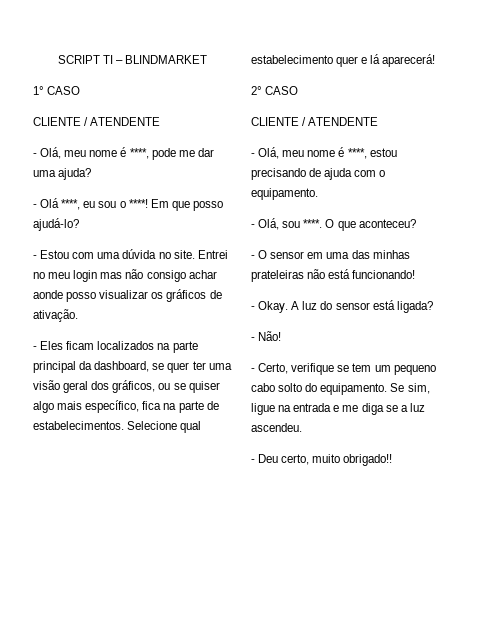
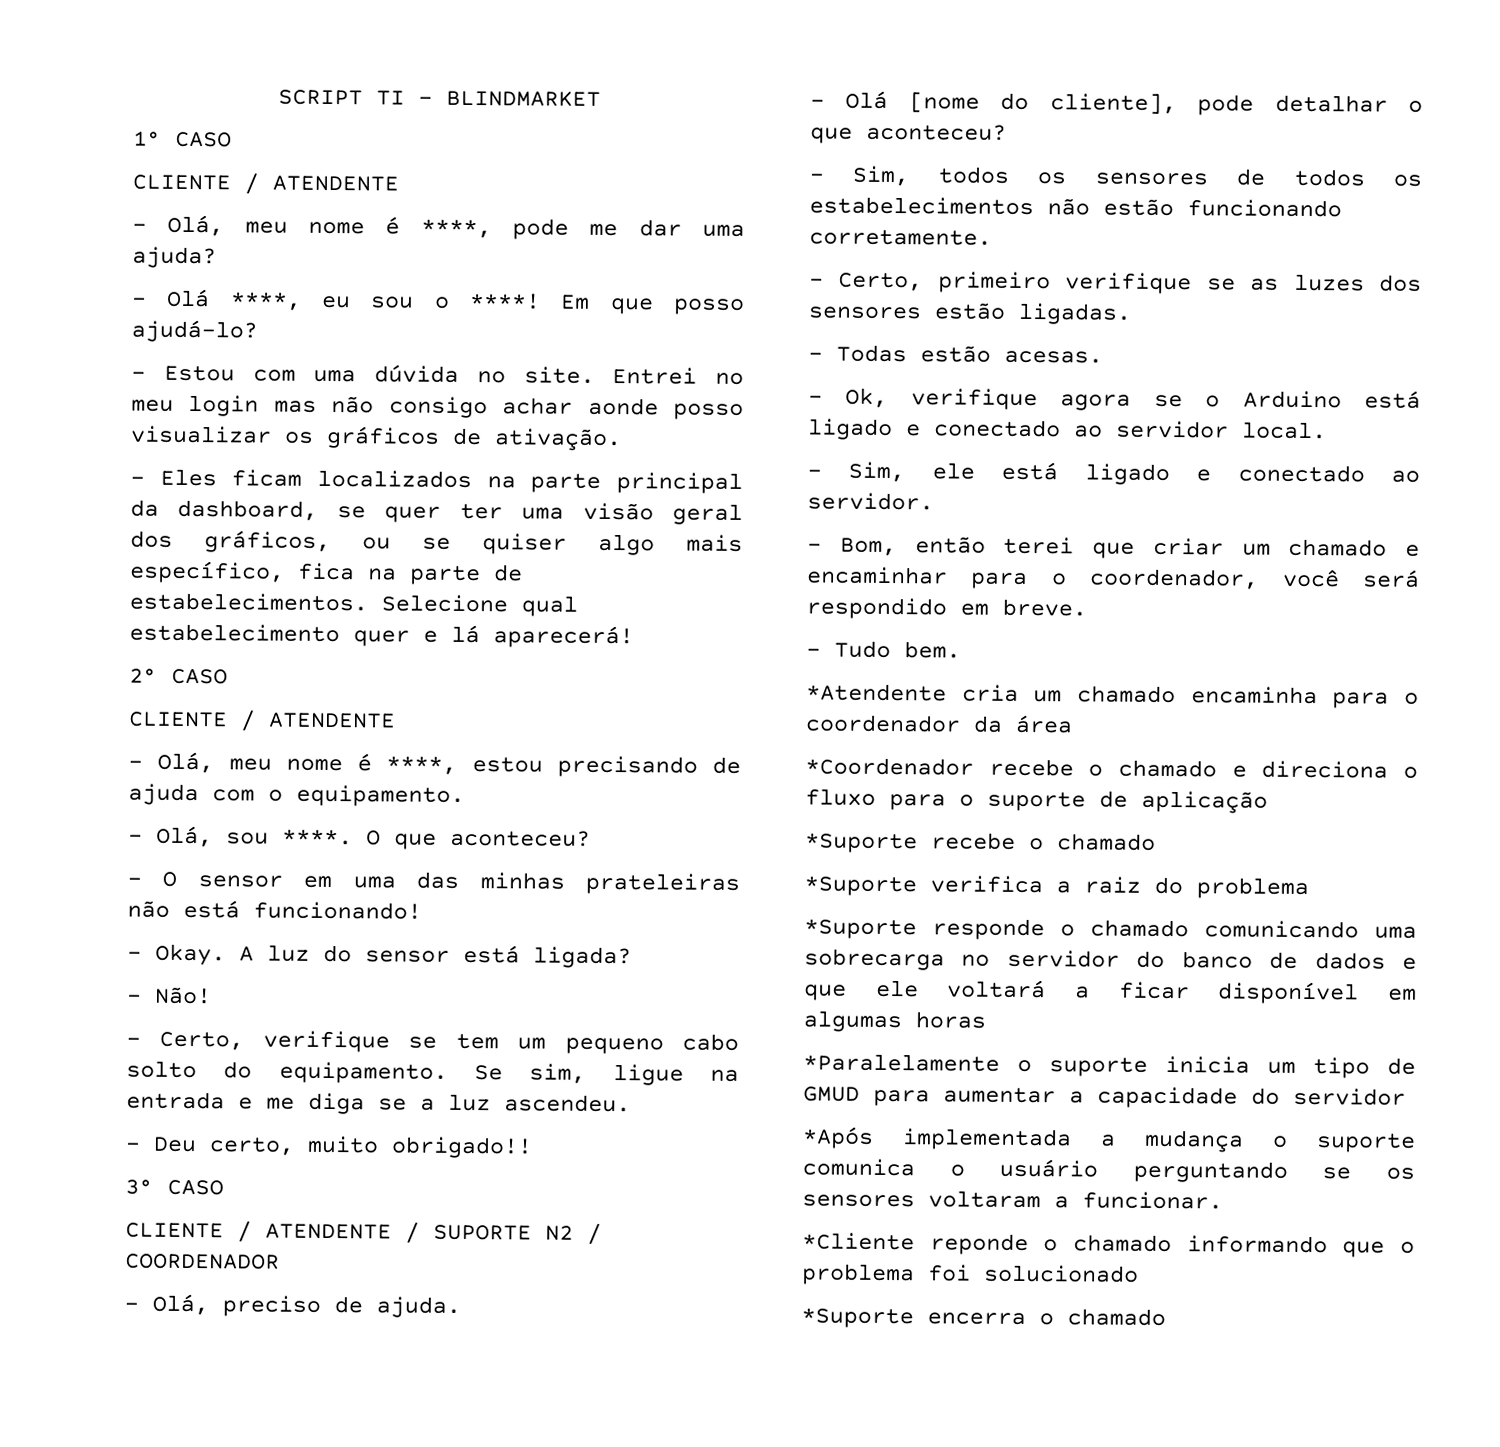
(393, 460) none -> [125,1179,224,1196] [125,1221,602,1245] [125,1253,280,1270] [124,1293,461,1318] [810,90,1423,116] [810,123,1007,144] [809,165,1422,187] [809,196,1342,218] [809,229,992,246] [809,271,1422,295] [808,302,1132,325] [808,344,1103,364] [808,387,1421,411] [808,418,1327,441] [807,461,1420,485] [807,492,934,511] [807,536,1420,559] [807,566,1420,590] [806,597,1087,620] [806,640,961,659] [806,683,1419,709] [805,714,1073,734] [805,757,1418,779] [805,788,1268,814] [805,832,1156,854] [804,875,1309,900] [804,918,1417,941] [804,948,1417,971] [804,979,1417,1005] [803,1010,986,1033] [803,1053,1416,1079] [803,1086,1406,1109] [802,1126,1416,1153] [802,1158,1415,1183] [802,1190,1223,1210] [802,1232,1415,1258] [801,1263,1139,1286] [801,1308,1166,1329] // 3° CASO // CLIENTE / ATENDENTE / SUPORTE N2 / COORDENADOR // - Olá, preciso de ajuda. // - Olá [nome do cliente], pode detalhar o que aconteceu? // - Sim, todos os sensores de todos os estabelecimentos não estão funcionando corretamente. // - Certo, primeiro verifique se as luzes dos sensores estão ligadas. // - Todas estão acesas. // - Ok, verifique agora se o Arduino está ligado e conectado ao servidor local. // - Sim, ele está ligado e conectado ao servidor. // - Bom, então terei que criar um chamado e encaminhar para o coordenador, você será respondido em breve. // - Tudo bem. // *Atendente cria um chamado encaminha para o coordenador da área // *Coordenador recebe o chamado e direciona o fluxo para o suporte de aplicação // *Suporte recebe o chamado // *Suporte verifica a raiz do problema // *Suporte responde o chamado comunicando uma sobrecarga no servidor do banco de dados e que ele voltará a ficar disponível em algumas horas // *Paralelamente o suporte inicia um tipo de GMUD para aumentar a capacidade do servidor // *Após implementada a mudança o suporte comunica o usuário perguntando se os sensores voltaram a funcionar. // *Cliente reponde o chamado informando que o problema foi solucionado // *Suporte encerra o chamado

